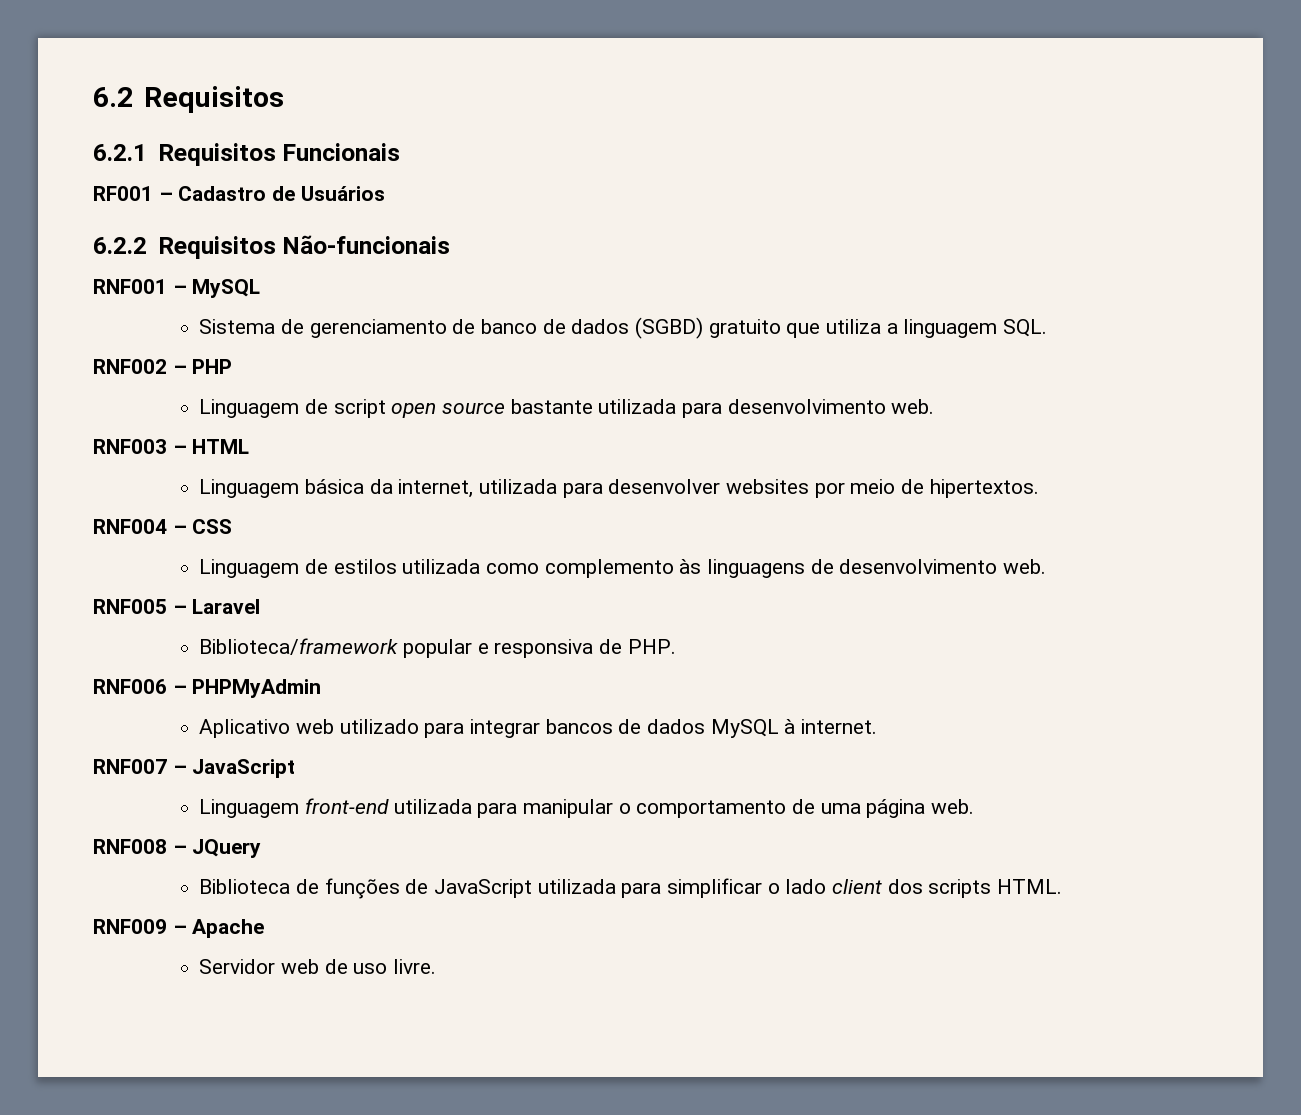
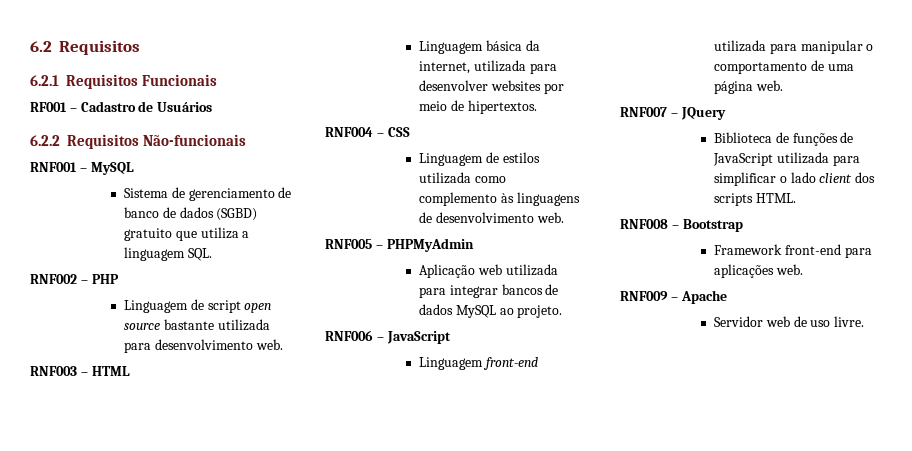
[192,599,261,614] [199,638,676,658] [93,679,322,698] [199,719,419,738] Laravel // Biblioteca/framework popular e responsiva de PHP. // RNF006 – PHPMyAdmin // Aplicativo web utilizado -> [386,238,474,252] [418,264,558,278] PHPMyAdmin // Aplicação web utilizada
[784,719,878,734] [93,759,167,774] à internet. // RNF007 -> [499,305,563,318] [325,330,373,341] ao projeto. // RNF006
[93,839,167,854] RNF008 -> [620,107,667,117] RNF007
(1063, 886) none -> [620,219,743,232] [713,244,872,258] [713,264,803,278] // RNF008 – Bootstrap // Framework front-end para aplicações web.

